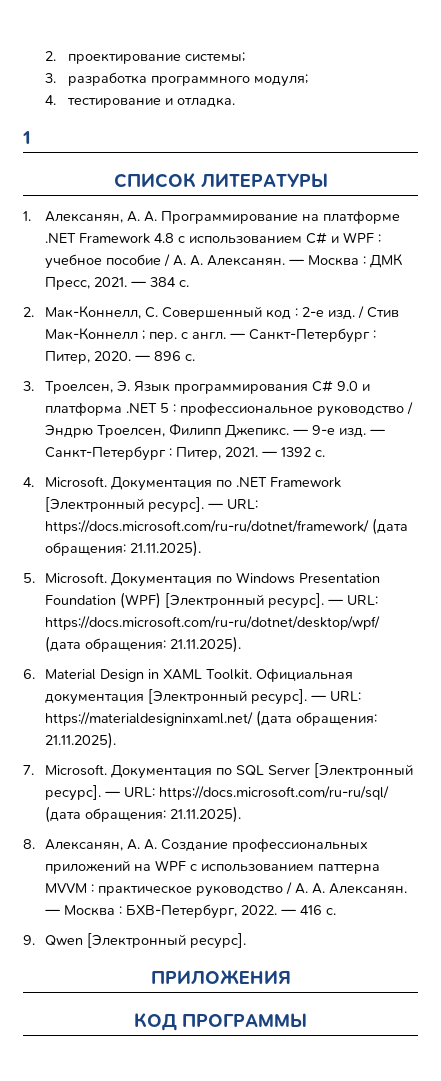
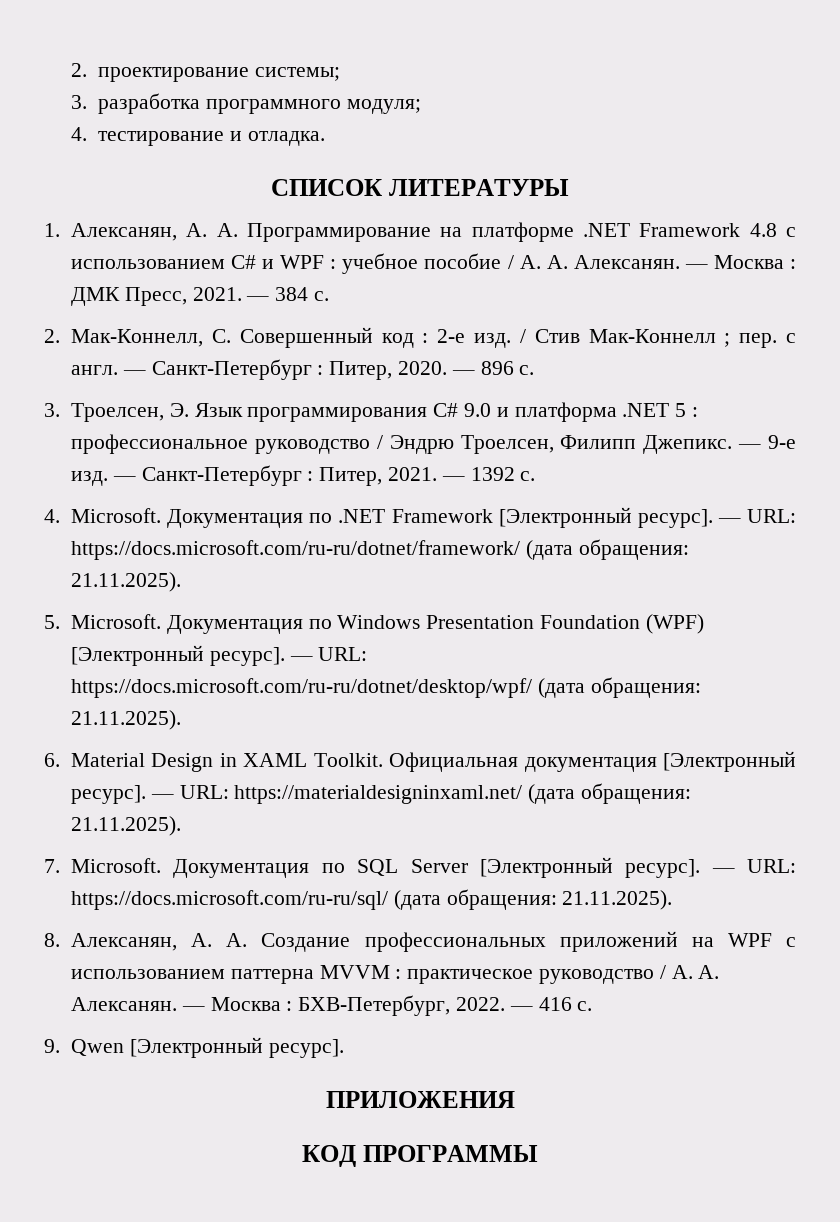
[22,131,31,144] // 1 -> (325, 138) none

